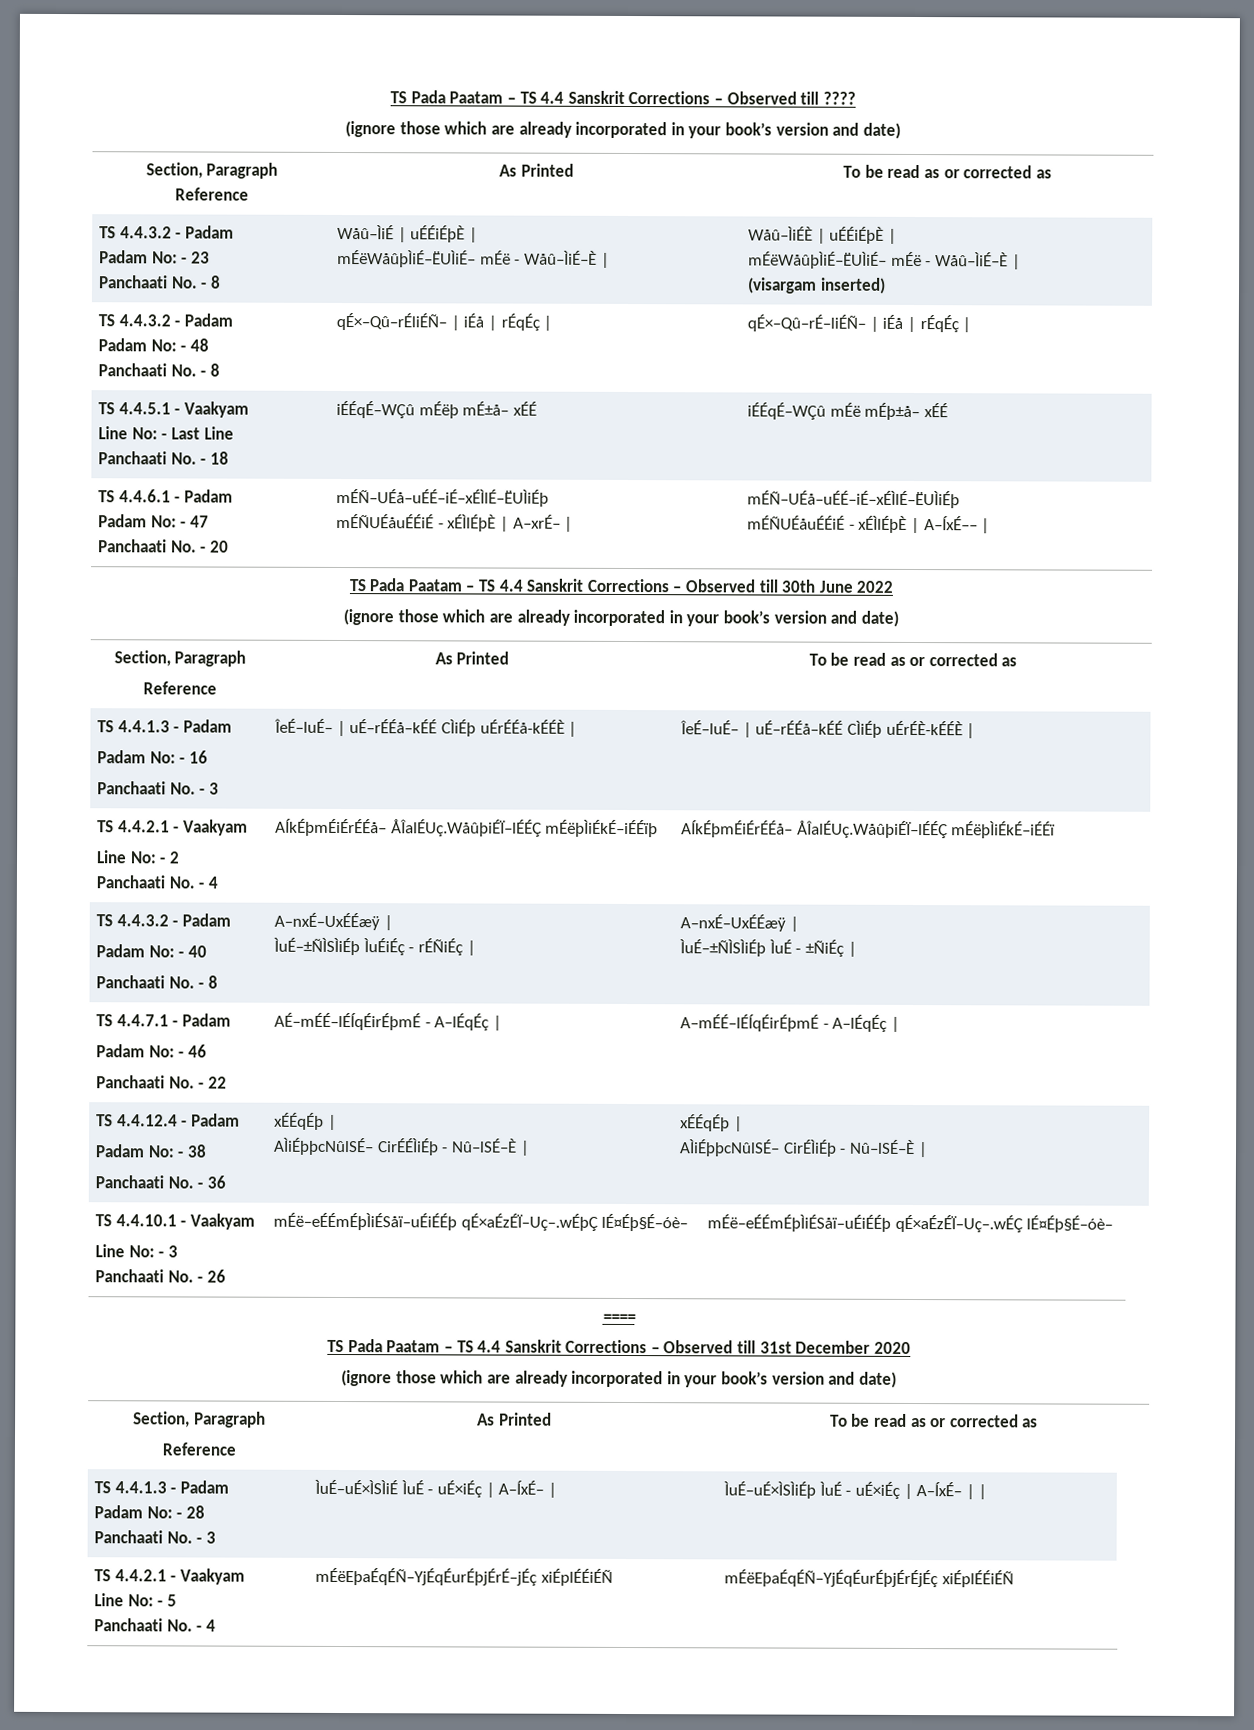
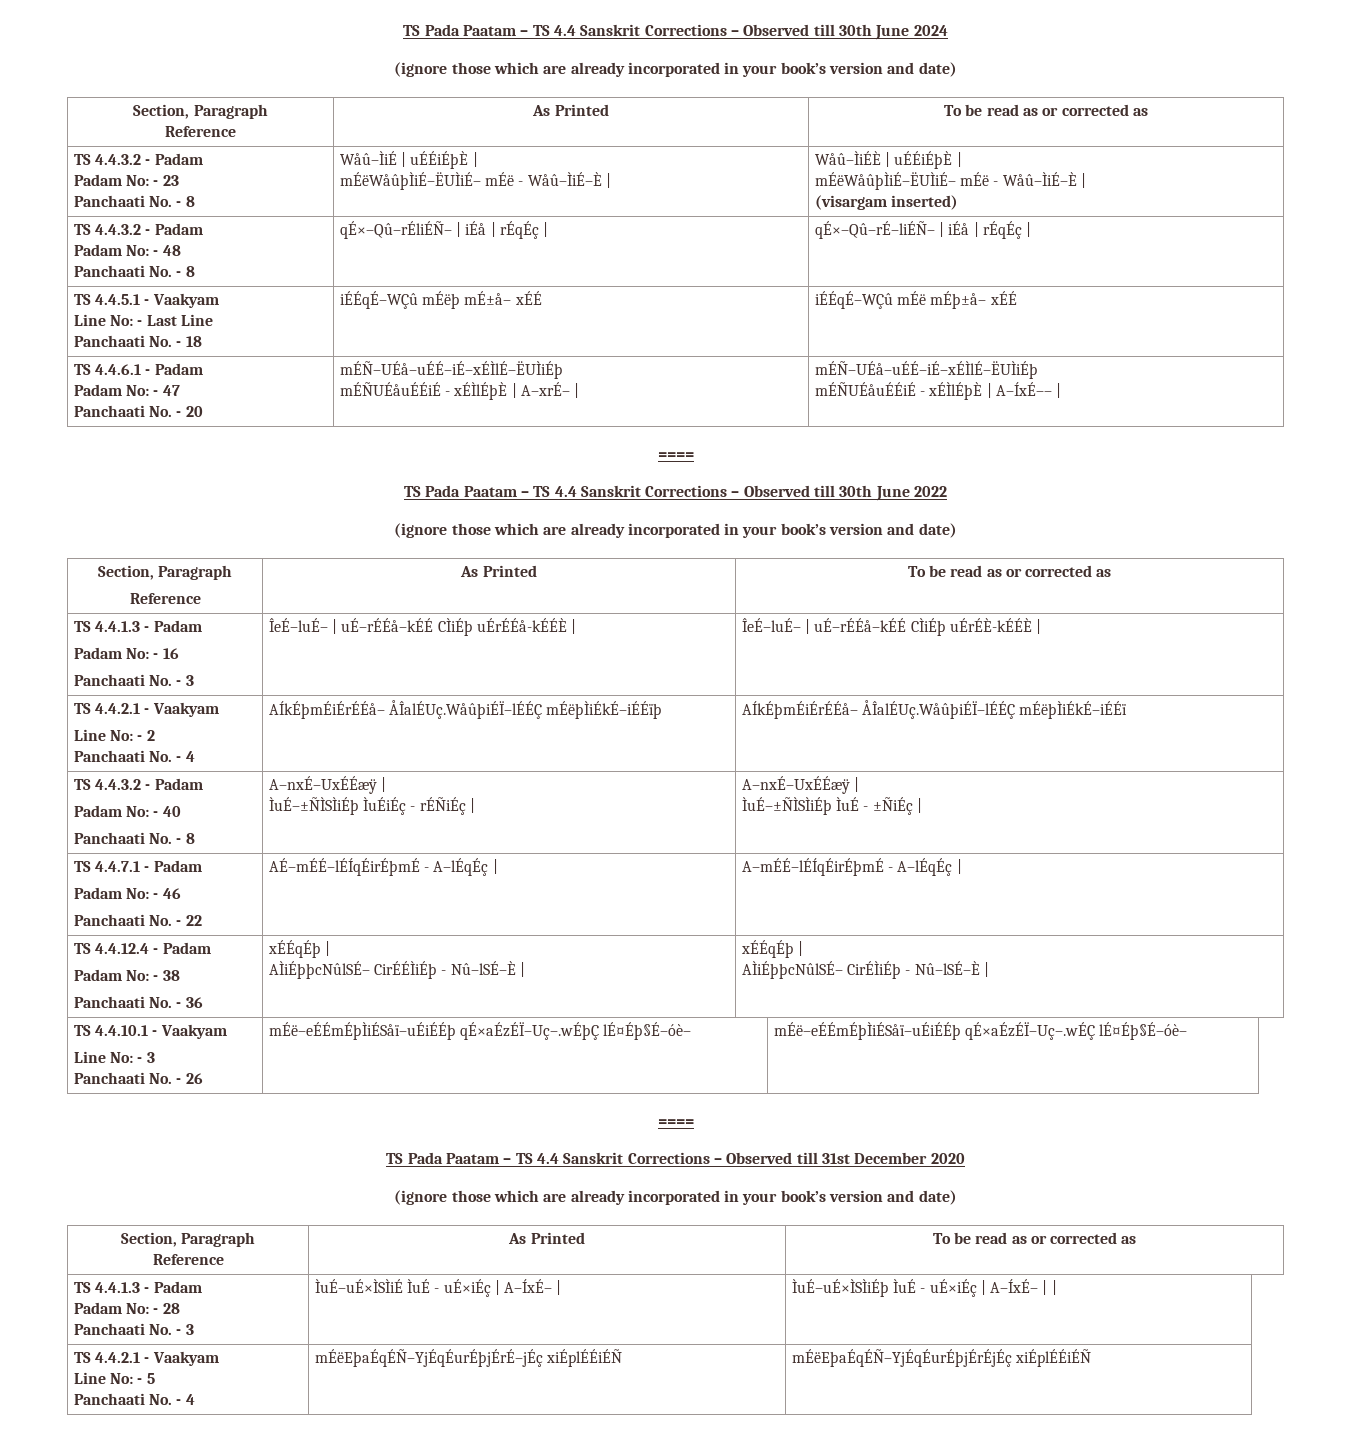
[822,91,856,105] ???? -> [838,24,948,40] 30th June 2024
(991, 526) none -> [657,452,694,459] // ====

